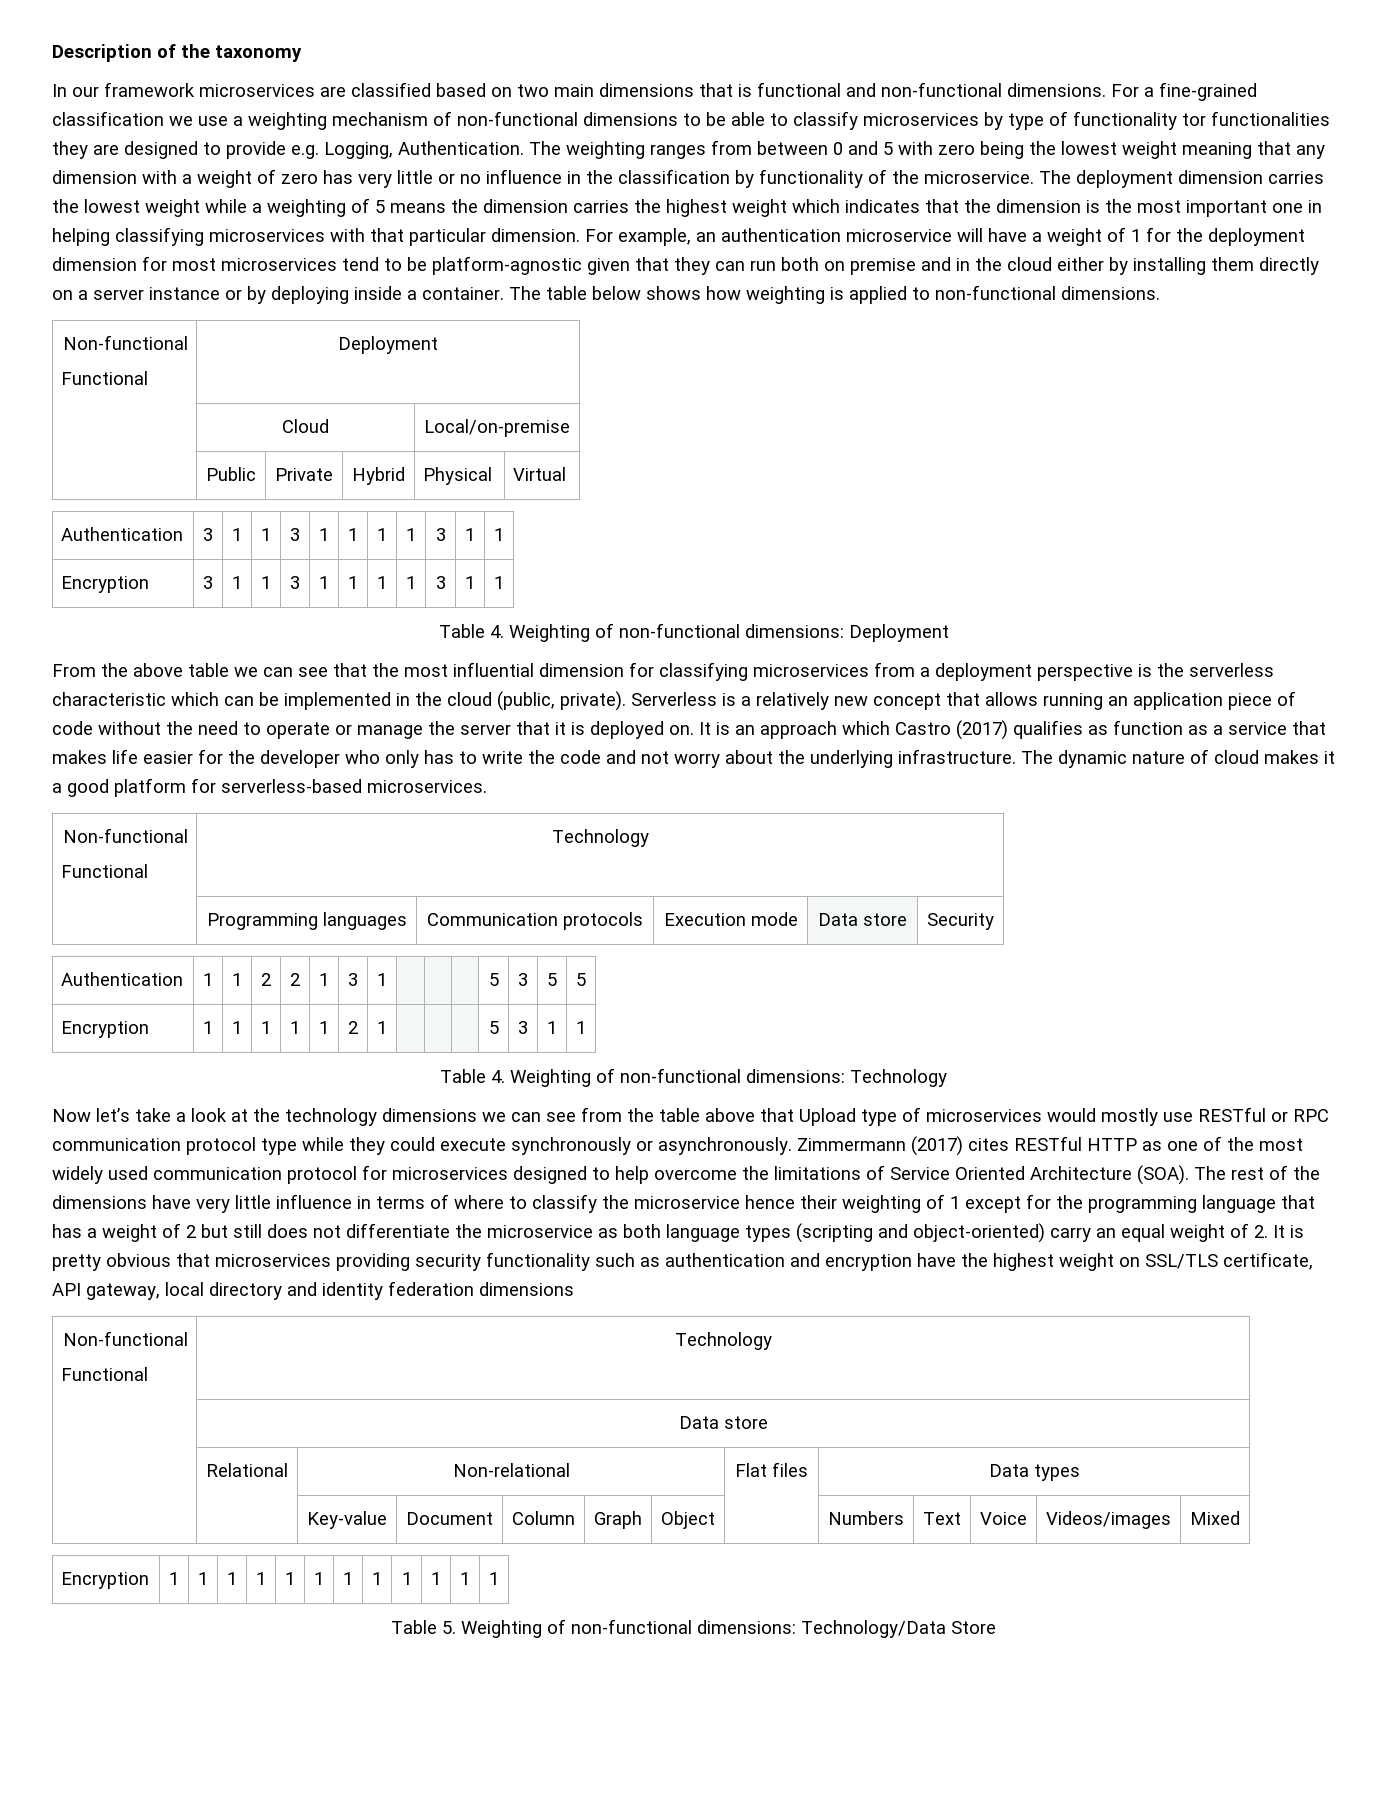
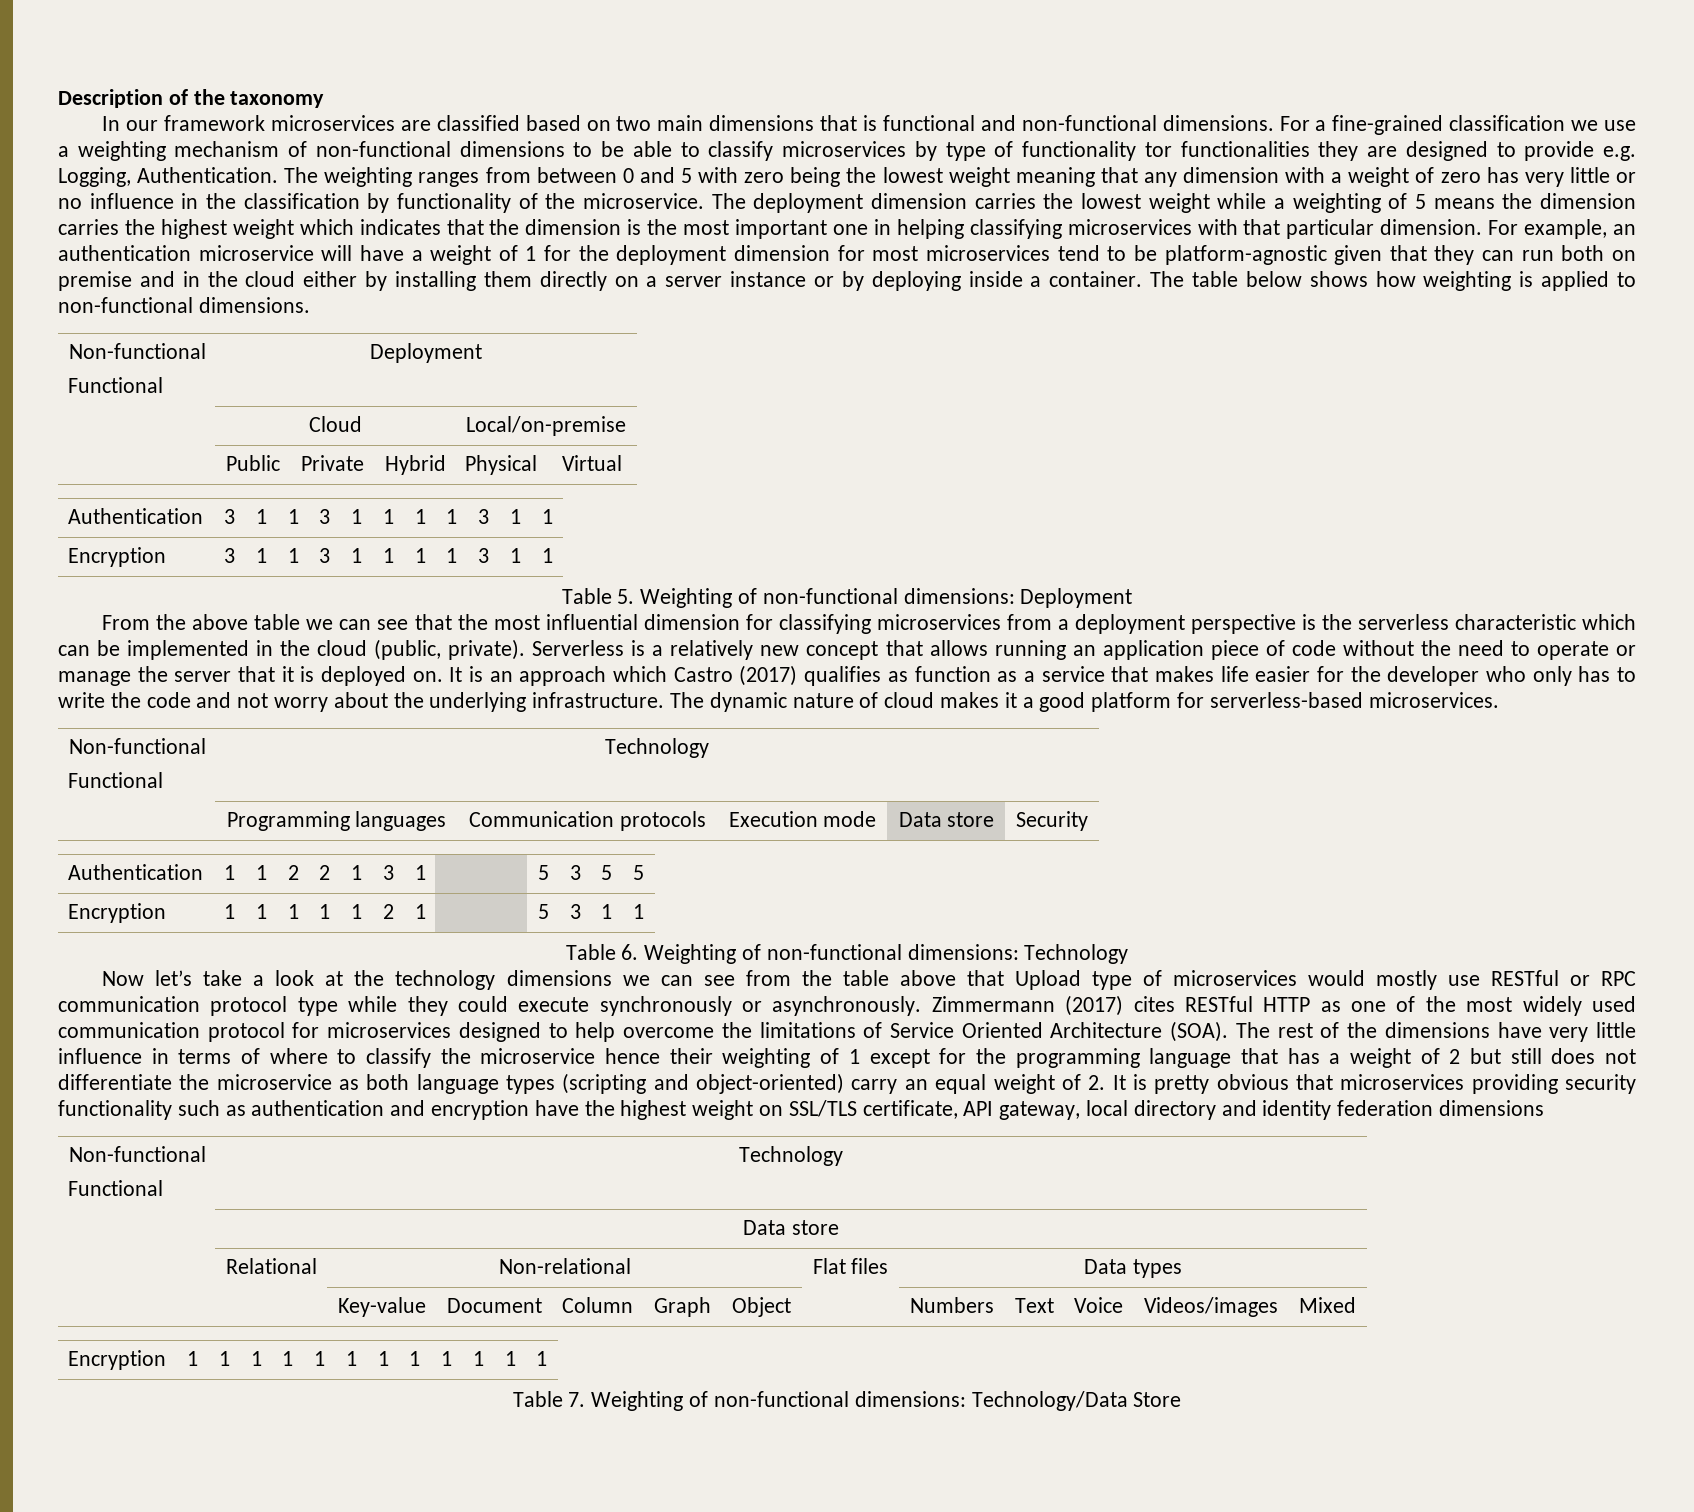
[489,625,504,638] 4. -> [617,589,635,604] 5.
[491,1070,505,1083] 4. -> [621,944,639,960] 6.
[442,1621,456,1634] 5. -> [568,1392,586,1407] 7.

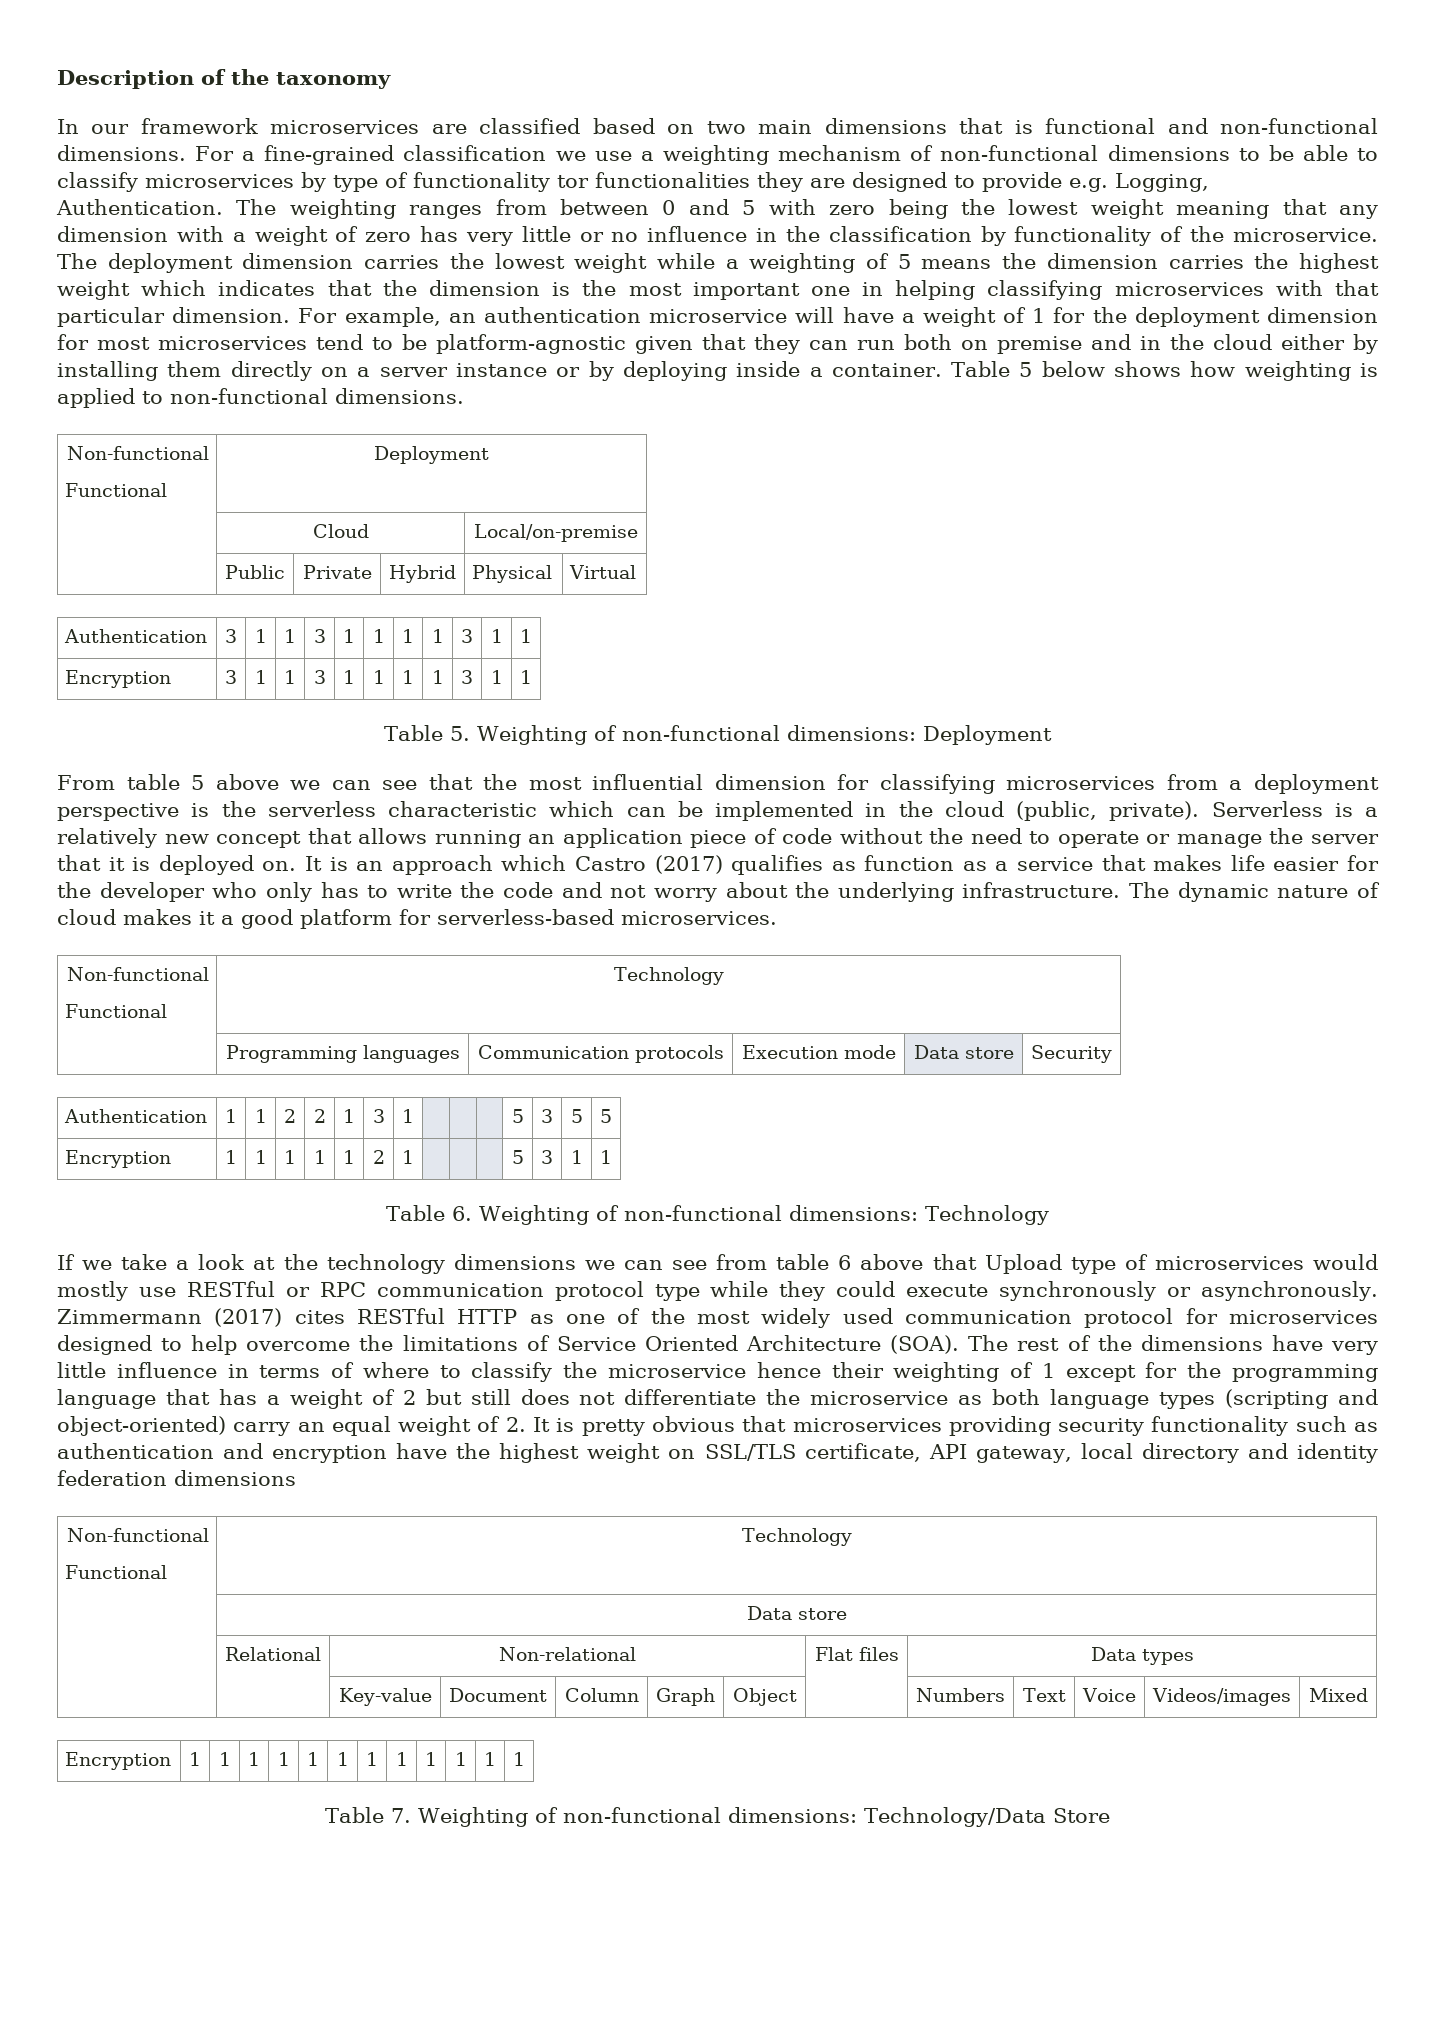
[1150,271,1239,287] The table -> [951,361,1033,377] Table 5
[156,614,301,630] the above table -> [126,774,279,790] table 5 above
[102,970,193,986] Now let’s -> [57,1254,113,1270] If we
[801,970,889,986] the table -> [776,1254,852,1270] table 6

